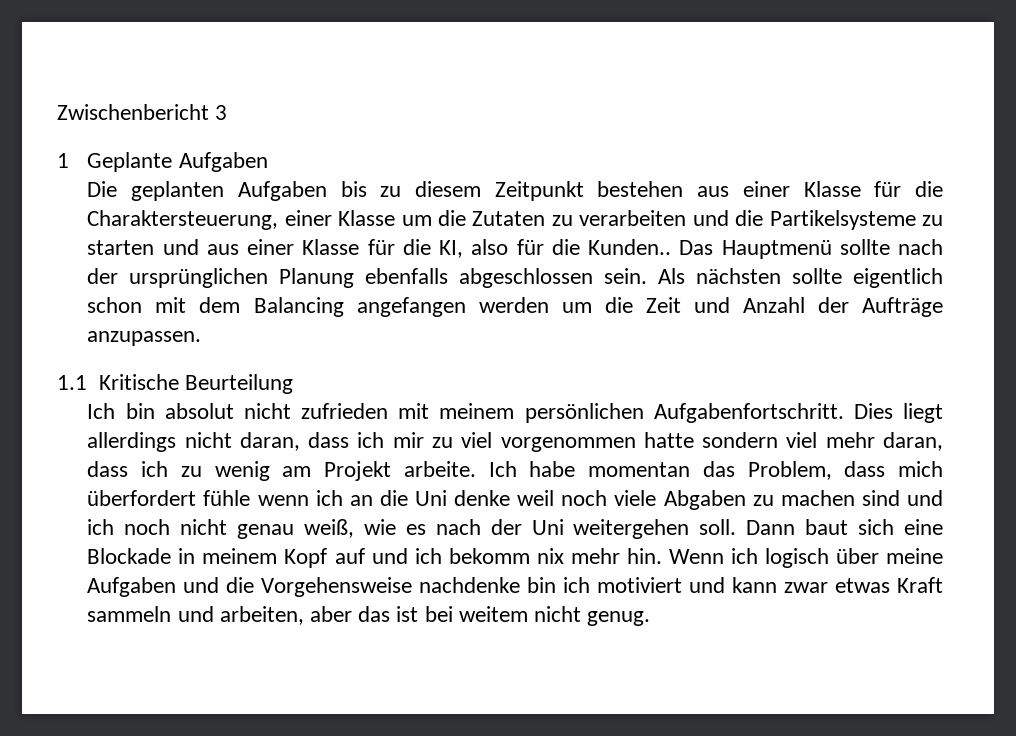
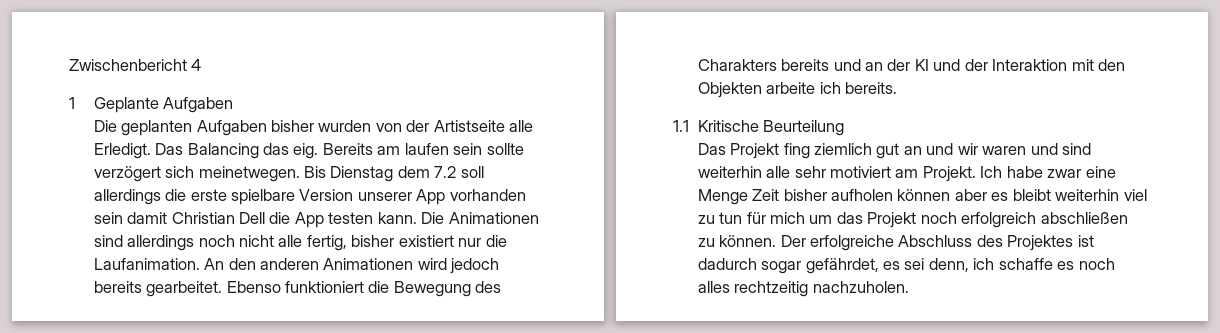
[215,105,228,120] 3 -> [191,59,202,71] 4
[340,181,944,201] [87,210,943,230] [87,239,944,259] [87,268,943,288] [87,297,943,317] [87,331,202,346] [57,374,293,394] [87,403,943,423] [87,432,943,452] [87,461,943,481] [87,490,944,510] [87,519,943,539] [87,548,943,568] [87,577,944,597] [87,606,651,626] bis zu diesem Zeitpunkt bestehen aus einer Klasse für die Charaktersteuerung, einer Klasse um die Zutaten zu verarbeiten und die Partikelsysteme zu starten und aus einer Klasse für die KI, also für die Kunden.. Das Hauptmenü sollte nach der ursprünglichen Planung ebenfalls abgeschlossen sein. Als nächsten sollte eigentlich schon mit dem Balancing angefangen werden um die Zeit und Anzahl der Aufträge anzupassen. // 1.1 Kritische Beurteilung // Ich bin absolut nicht zufrieden mit meinem persönlichen Aufgabenfortschritt. Dies liegt allerdings nicht daran, dass ich mir zu viel vorgenommen hatte sondern viel mehr daran, dass ich zu wenig am Projekt arbeite. Ich habe momentan das Problem, dass mich überfordert fühle wenn ich an die Uni denke weil noch viele Abgaben zu machen sind und ich noch nicht genau weiß, wie es nach der Uni weitergehen soll. Dann baut sich eine Blockade in meinem Kopf auf und ich bekomm nix mehr hin. Wenn ich logisch über meine Aufgaben und die Vorgehensweise nachdenke bin ich motiviert und kann zwar etwas Kraft sammeln und arbeiten, aber das ist bei weitem nicht genug. -> [271,120,534,132] [93,143,524,159] [93,166,484,182] [93,189,526,205] [93,212,539,228] [93,235,507,251] [93,258,500,274] [93,281,502,297] [697,59,1126,71] [697,82,898,98] [673,120,845,136] [697,143,1092,159] [697,166,1116,182] [697,189,1147,205] [697,212,1128,228] [697,235,1094,251] [697,258,1115,274] [697,281,909,297] bisher wurden von der Artistseite alle Erledigt. Das Balancing das eig. Bereits am laufen sein sollte verzögert sich meinetwegen. Bis Dienstag dem 7.2 soll allerdings die erste spielbare Version unserer App vorhanden sein damit Christian Dell die App testen kann. Die Animationen sind allerdings noch nicht alle fertig, bisher existiert nur die Laufanimation. An den anderen Animationen wird jedoch bereits gearbeitet. Ebenso funktioniert die Bewegung des Charakters bereits und an der KI und der Interaktion mit den Objekten arbeite ich bereits. // 1.1 Kritische Beurteilung // Das Projekt fing ziemlich gut an und wir waren und sind weiterhin alle sehr motiviert am Projekt. Ich habe zwar eine Menge Zeit bisher aufholen können aber es bleibt weiterhin viel zu tun für mich um das Projekt noch erfolgreich abschließen zu können. Der erfolgreiche Abschluss des Projektes ist dadurch sogar gefährdet, es sei denn, ich schaffe es noch alles rechtzeitig nachzuholen.

